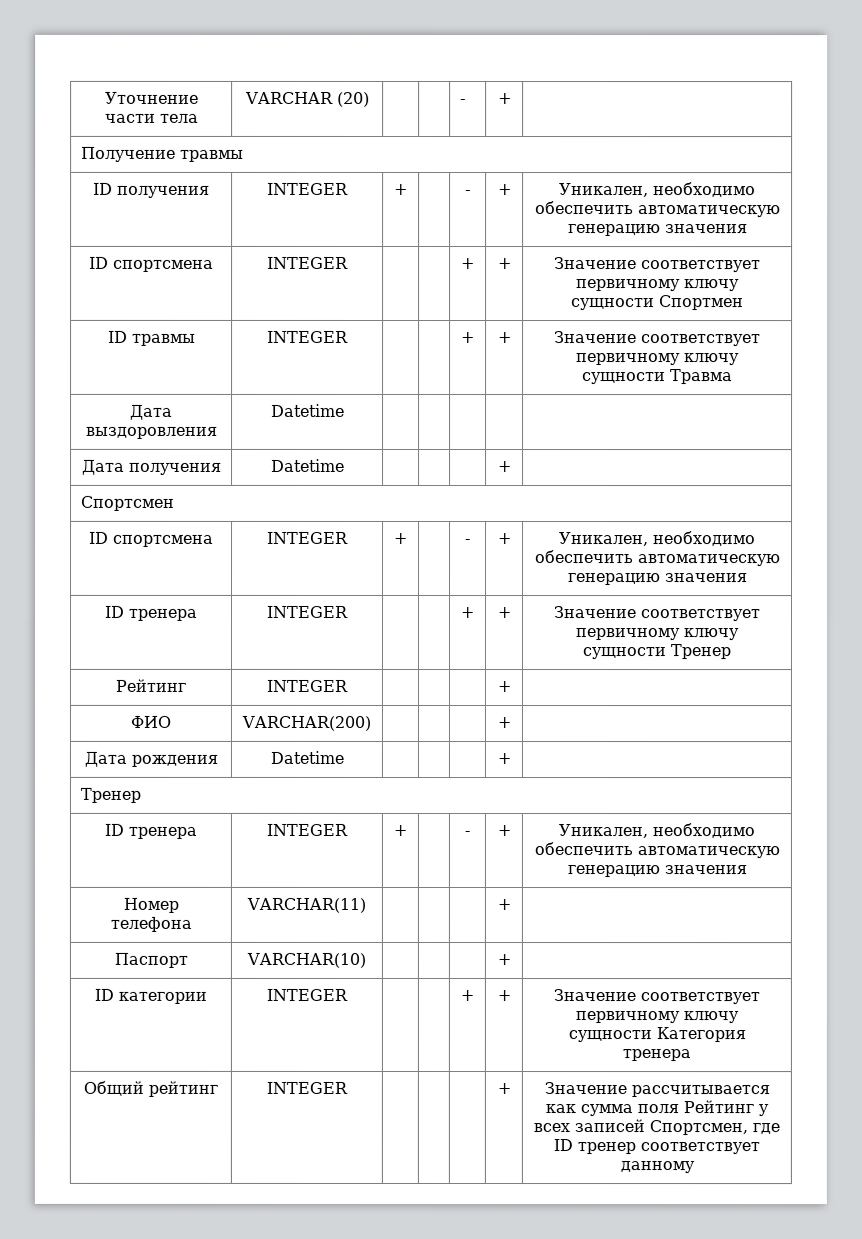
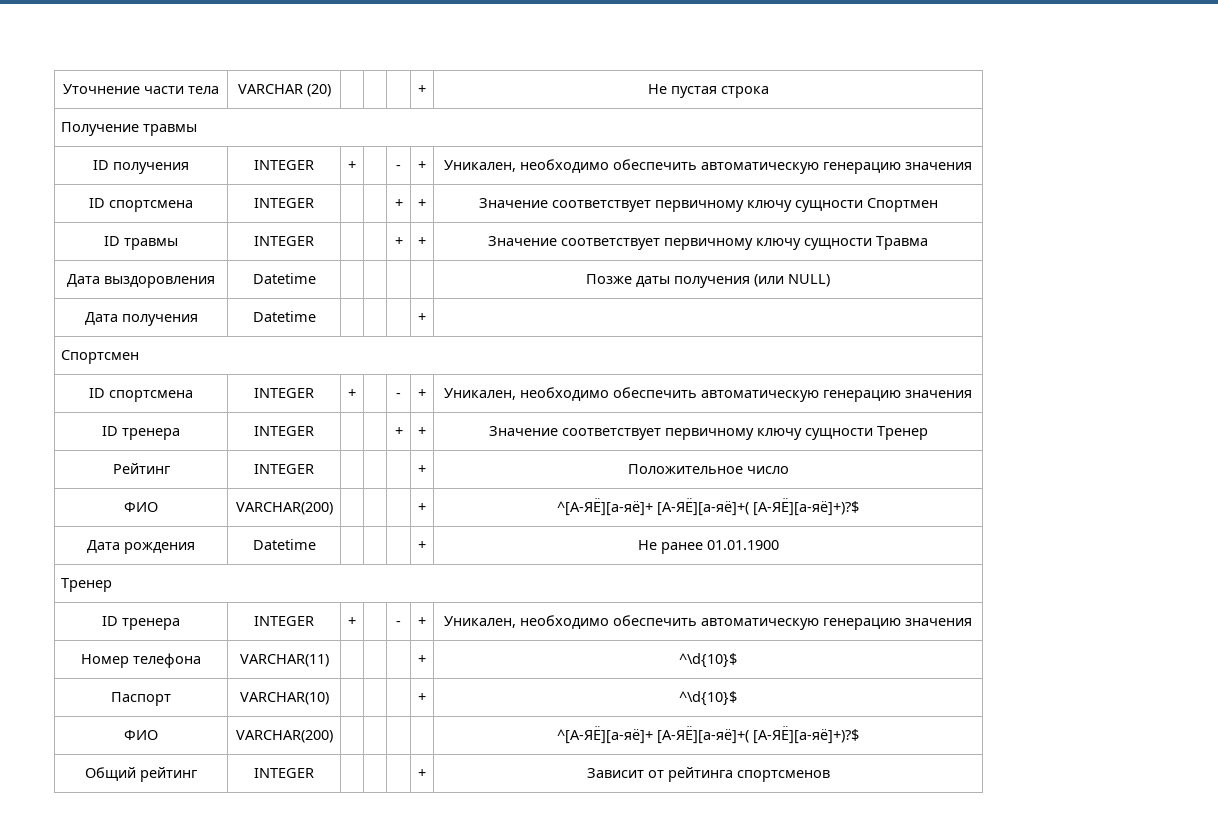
[460,99,467,105] [497,93,512,105] - | + | -> [418,85,426,94] [647,84,769,98] | + | Не пустая строка
(345, 410) none -> [585,274,830,288] Позже даты получения (или NULL)
(511, 687) none -> [627,464,789,474] Положительное число
(511, 723) none -> [557,498,859,516] ^[А-ЯЁ][а-яё]+ [А-ЯЁ][а-яё]+( [А-ЯЁ][а-яё]+)?$
(511, 759) none -> [637,540,779,554] Не ранее 01.01.1900
(511, 905) none -> [678,653,737,668] ^\d{10}$
[94,988,207,1004] [266,988,348,1001] [460,990,474,1002] [496,990,511,1002] [553,989,760,1005] [575,1011,739,1024] [567,1027,746,1043] [622,1049,691,1062] [83,1080,218,1097] [266,1081,348,1094] [496,1083,511,1095] [543,1082,770,1098] [545,1100,769,1117] [533,1119,780,1136] [553,1139,760,1155] [619,1161,695,1174] // ID категории | INTEGER | | | + | + | Значение соответствует первичному ключу сущности Категория тренера // Общий рейтинг | INTEGER | | | | + | Значение рассчитывается как сумма поля Рейтинг у всех записей Спортсмен, где ID тренер соответствует данному -> [678,691,737,706] [124,730,158,740] [235,730,333,743] [557,726,859,744] [85,767,197,782] [254,768,314,778] [418,769,426,778] [586,767,830,782] ^\d{10}$ // ФИО | VARCHAR(200) | | | | | ^[А-ЯЁ][а-яё]+ [А-ЯЁ][а-яё]+( [А-ЯЁ][а-яё]+)?$ // Общий рейтинг | INTEGER | | | | + | Зависит от рейтинга спортсменов

